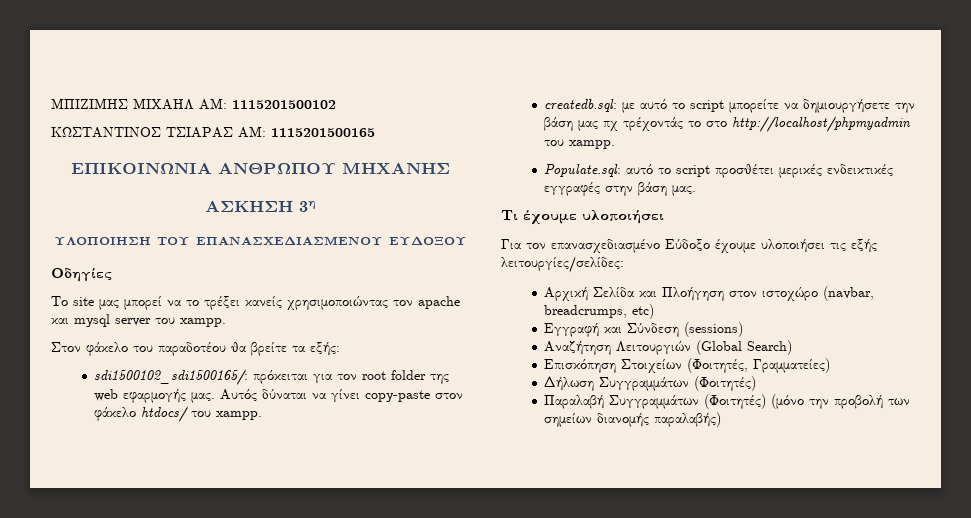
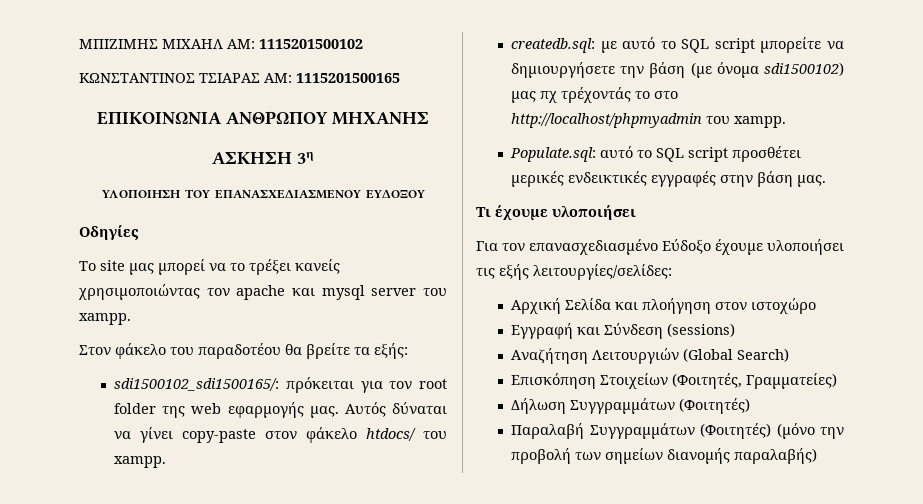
[51,127,161,138] ΚΩΣΤΑΝΤΙΝΟΣ -> [79,73,195,83] ΚΩΝΣΤΑΝΤΙΝΟΣ
(686, 105) none -> [681,39,710,53] SQL
(574, 124) none -> [690,62,844,78] (με όνομα sdi1500102)
(672, 170) none -> [656,148,685,162] SQL
[662,287,725,301] Πλοήγηση -> [642,298,712,314] πλοήγηση
[823,286,875,301] [544,304,655,319] (navbar, breadcrumps, etc) -> (817, 306) none

